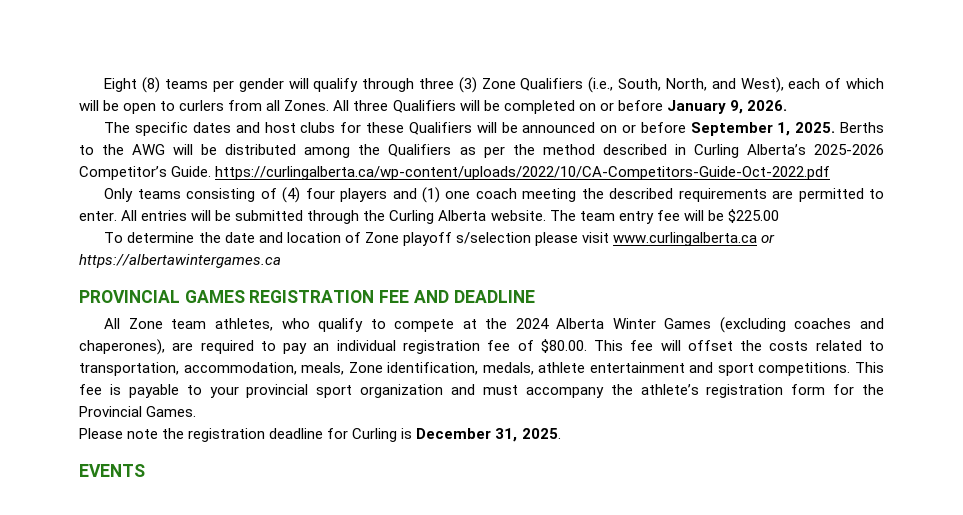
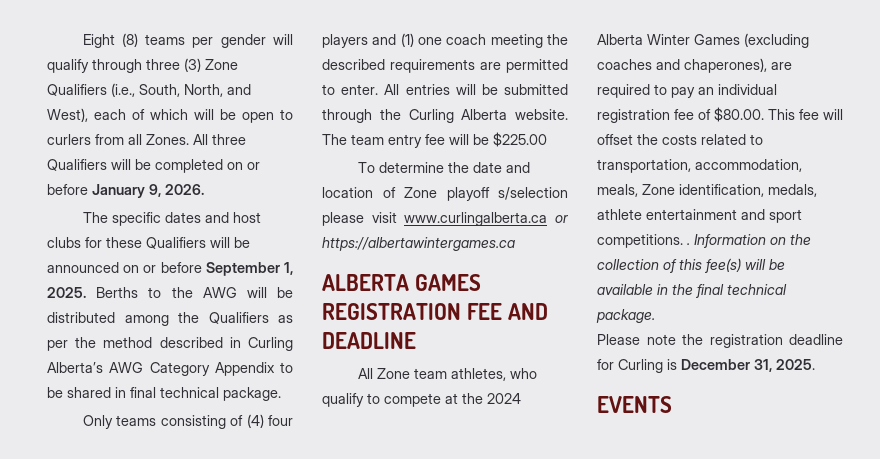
[813,144,884,155] [79,166,831,180] 2025-2026 Competitor’s Guide. https://curlingalberta.ca/wp-content/uploads/2022/10/CA-Competitors-Guide-Oct-2022.pdf -> [109,362,293,376] [47,387,281,401] AWG Category Appendix to be shared in final technical package.
[79,290,180,303] PROVINCIAL -> [322,274,409,291] ALBERTA
[855,362,884,373] [79,384,884,398] [79,406,197,417] This fee is payable to your provincial sport organization and must accompany the athlete’s registration form for the Provincial Games. -> [687,234,811,248] [597,258,785,273] [597,284,787,298] [596,309,655,323] . Information on the collection of this fee(s) will be available in the final technical package.

